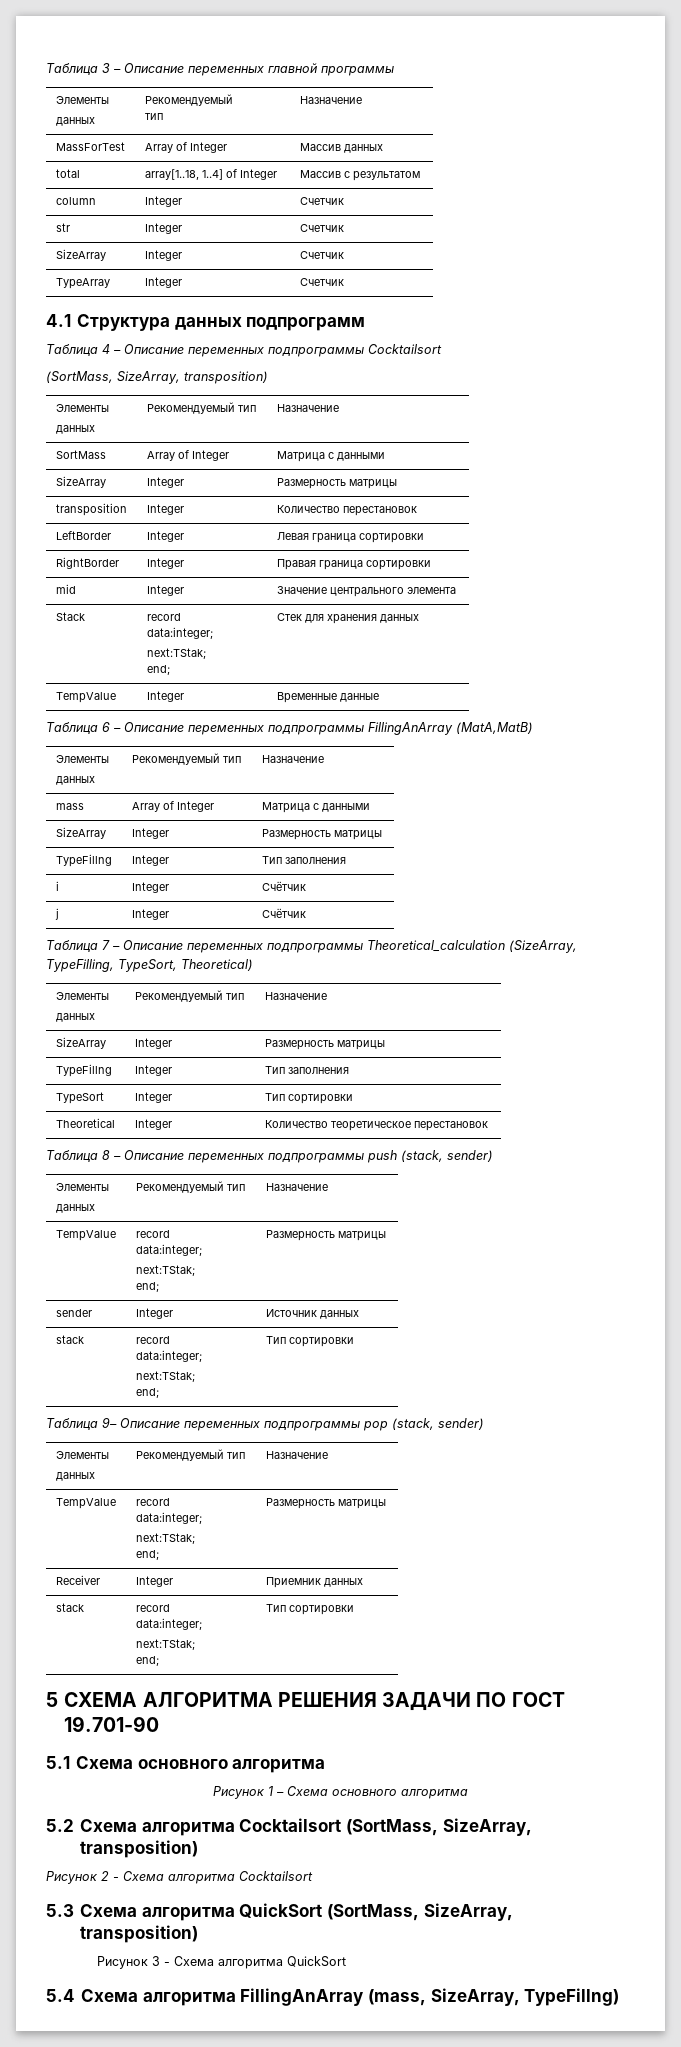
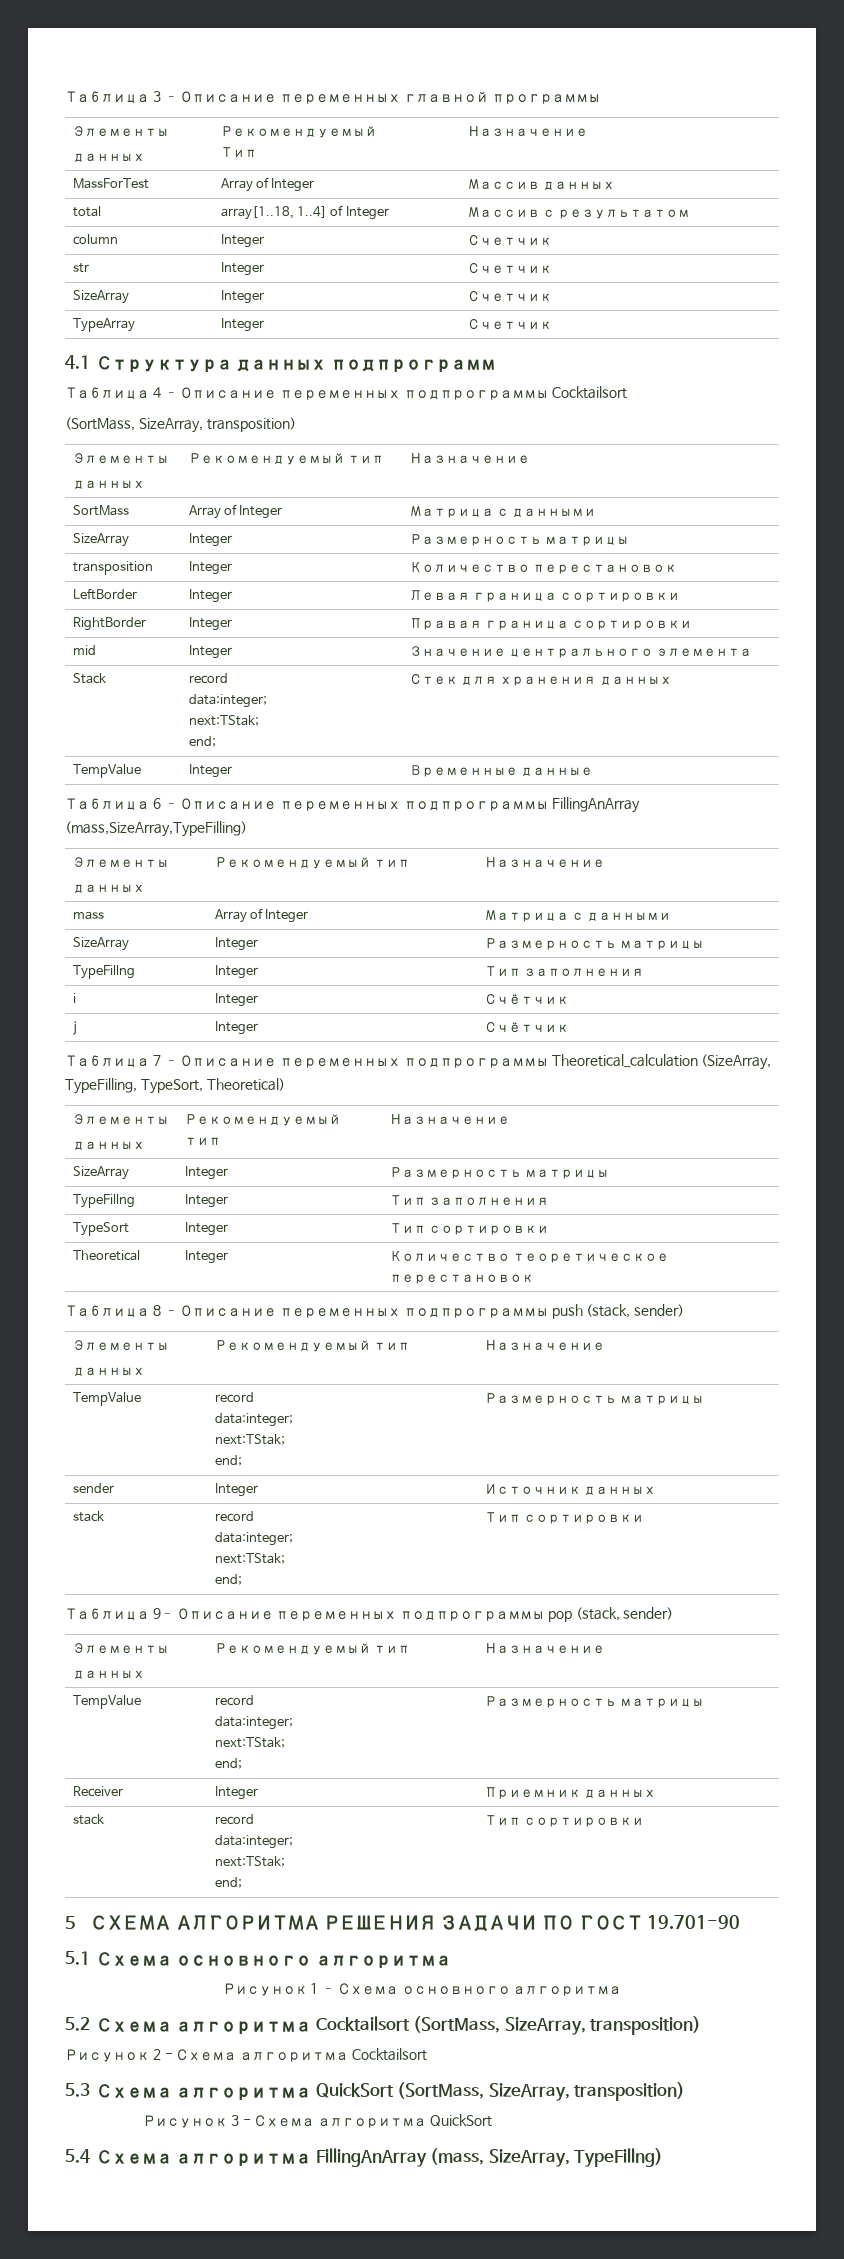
[144,113,163,120] тип -> [220,147,257,157] Тип
[456,722,533,734] (MatA,MatB) -> [65,821,247,837] (mass,SizeArray,TypeFilling)

